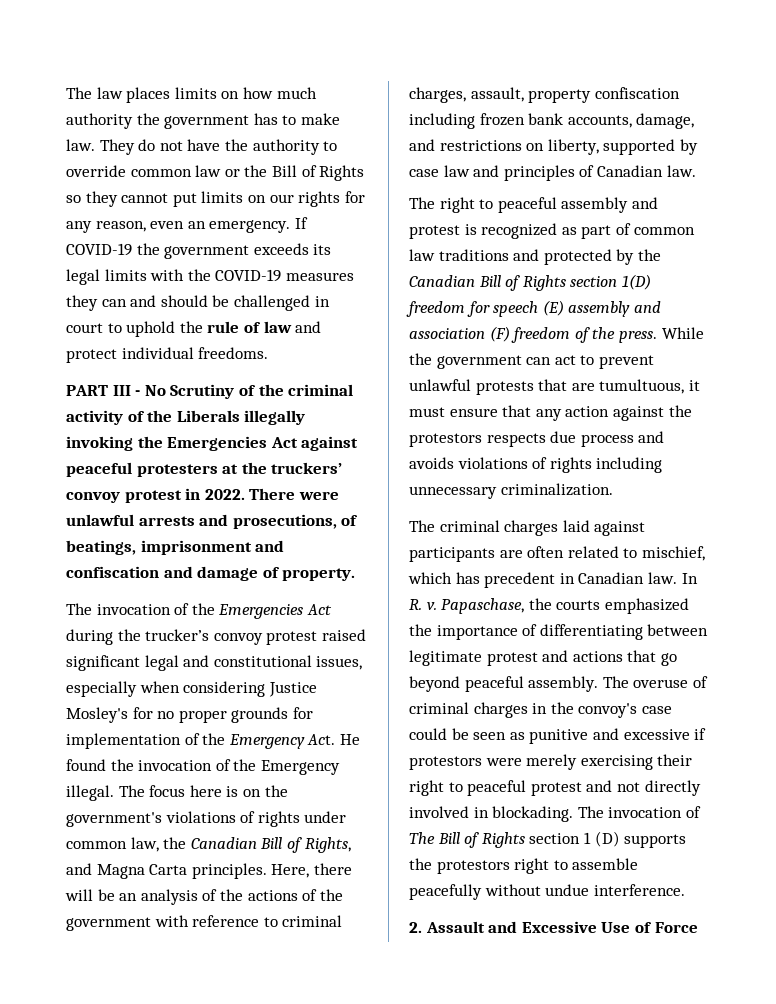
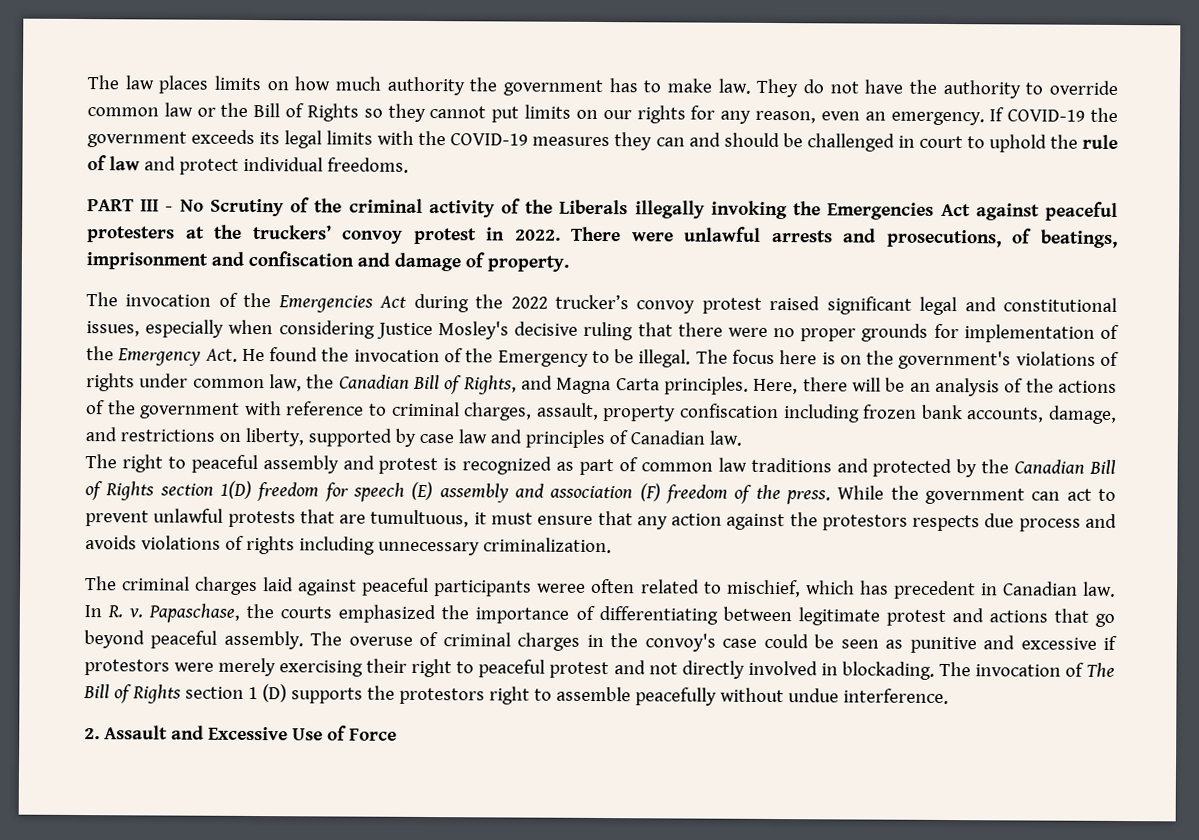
(141, 635) none -> [510,296,548,309] 2022
[132,707,153,719] for -> [514,321,768,341] decisive ruling that there were
(340, 767) none -> [591,349,635,364] to be
[409,547,523,562] participants are -> [361,577,587,597] peaceful participants weree

